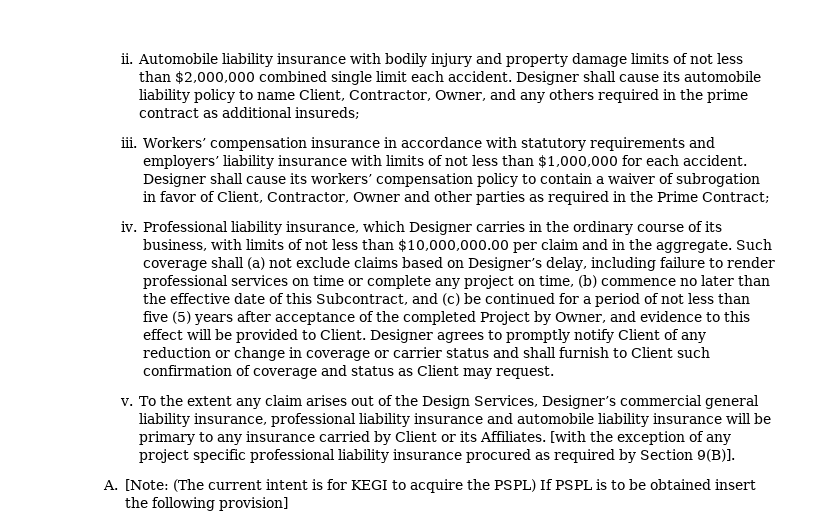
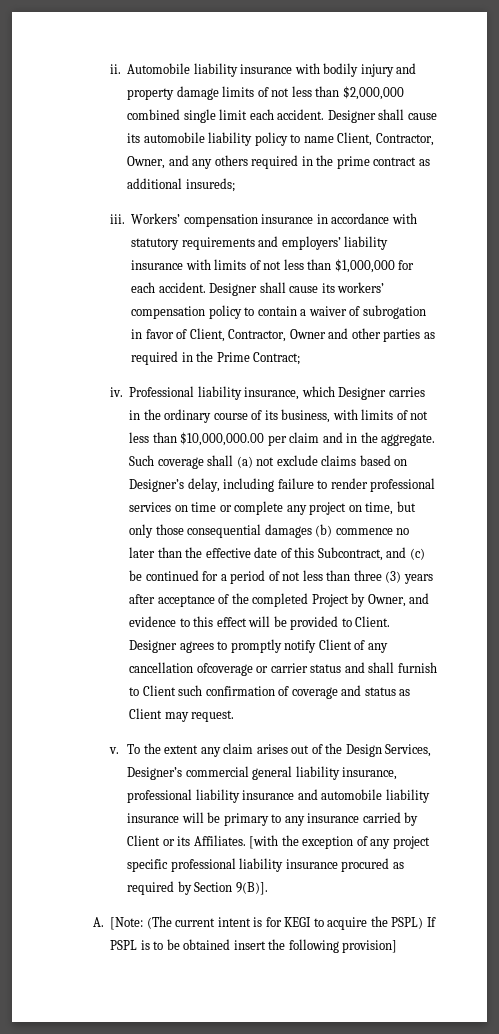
(575, 281) none -> [396,501,416,512] [129,524,312,538] but only those consequential damages
[143,311,192,324] five (5) -> [353,570,402,583] three (3)
[143,347,371,361] reduction or change in coverage -> [129,662,253,676] cancellation ofcoverage

